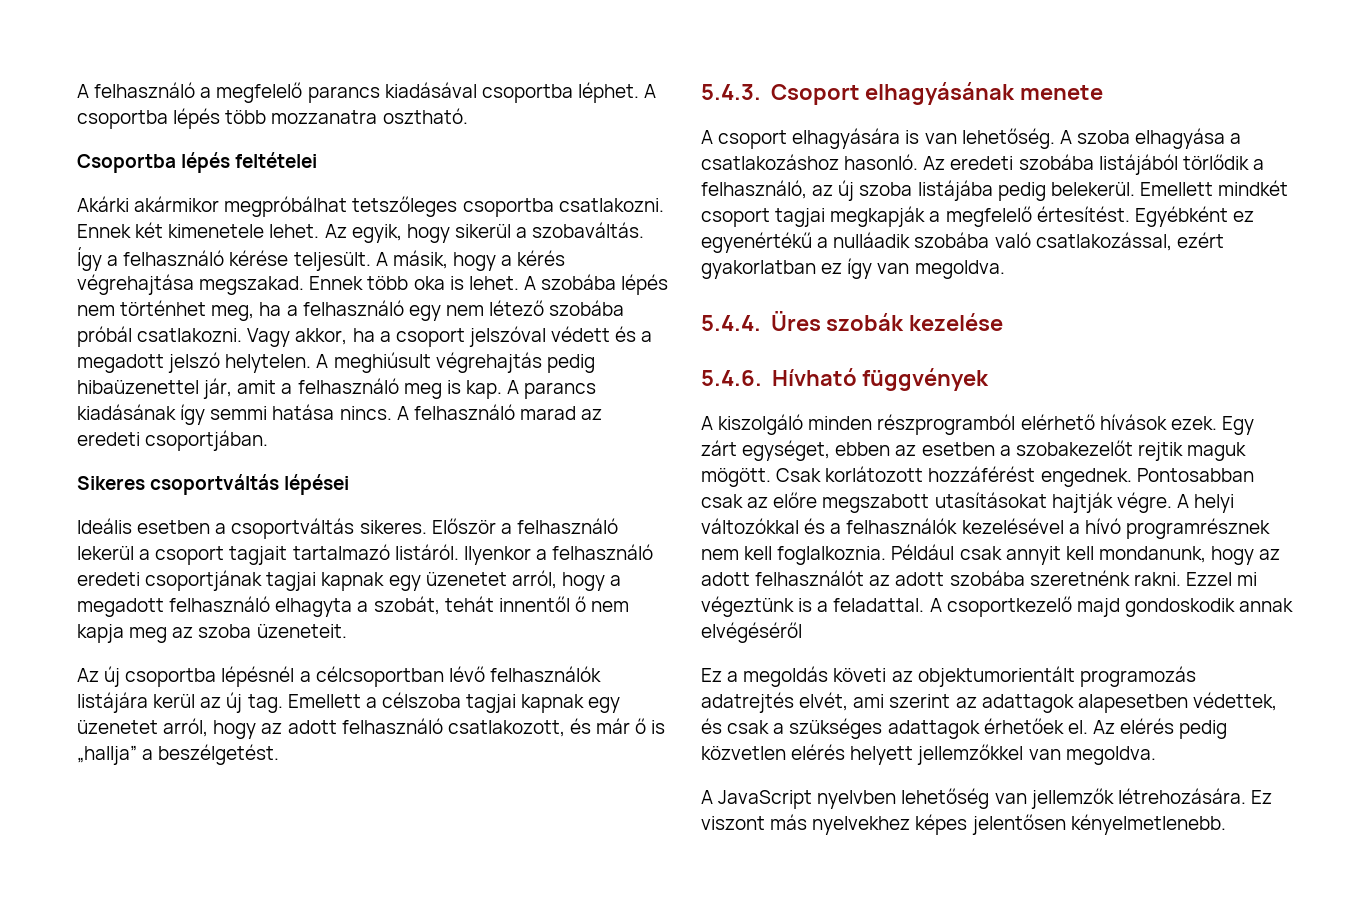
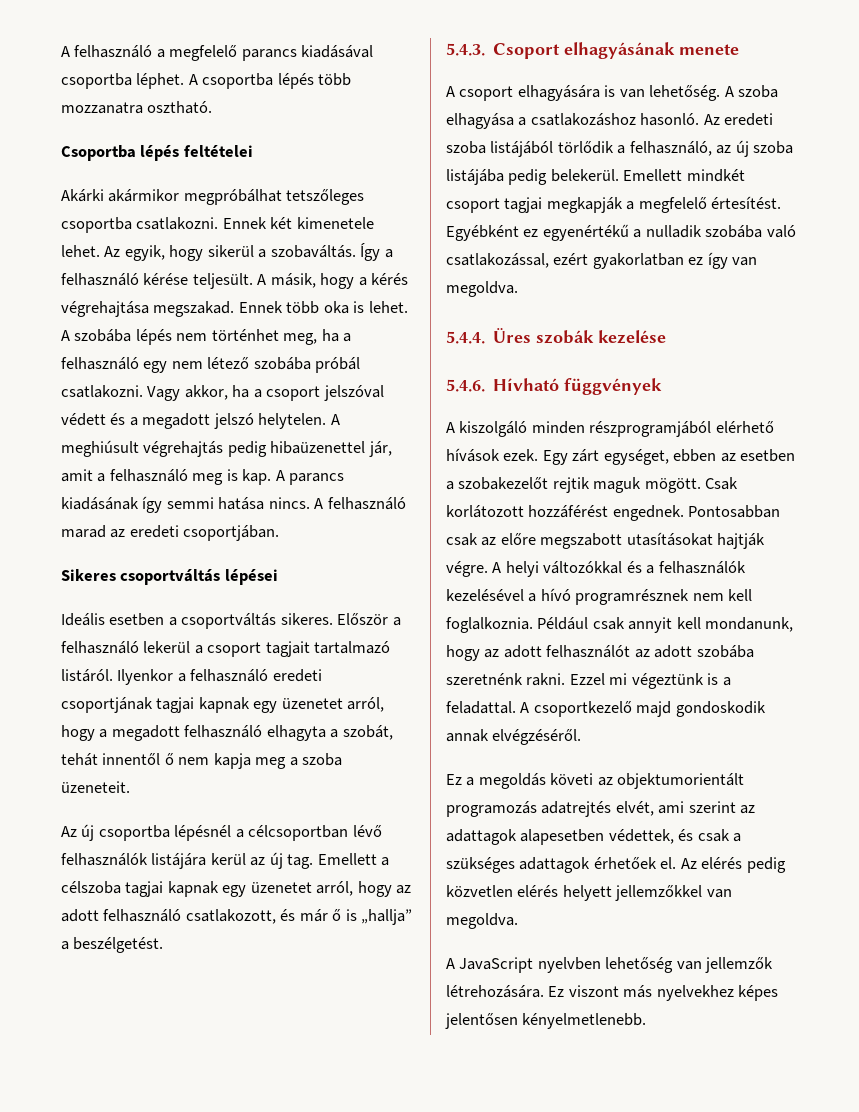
[172,627,194,638] az -> [289,757,298,766] a
[1018,154,1094,170] szobába -> [446,141,486,154] szoba
[833,232,911,248] nulláadik -> [645,225,702,238] nulladik
[877,414,1016,435] részprogramból -> [589,421,712,437] részprogramjából
[701,622,802,643] elvégéséről -> [492,729,582,745] elvégzéséről.

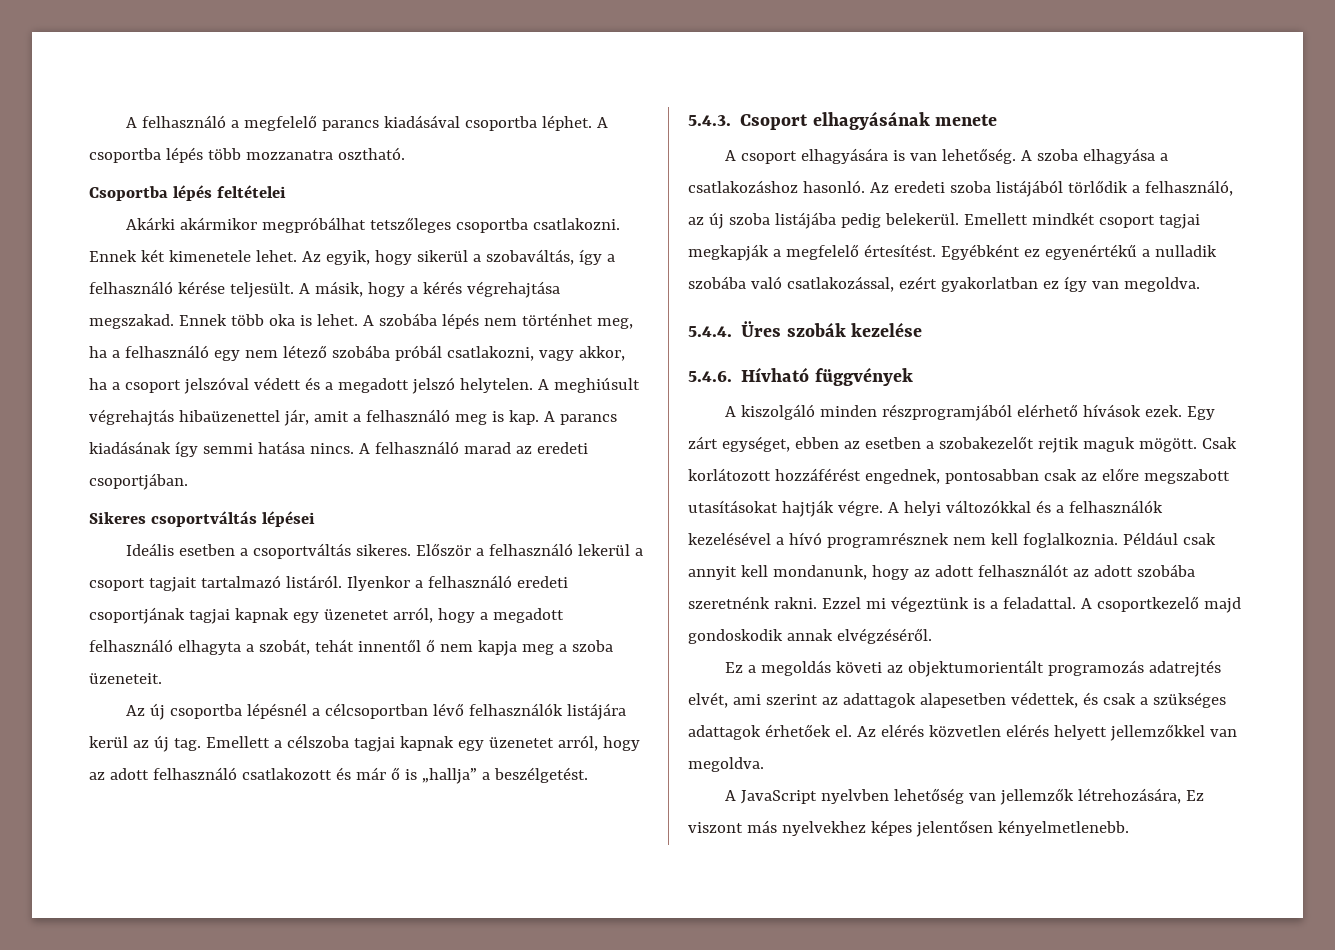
[270,243,381,261] szobaváltás. Így -> [485,249,602,265] szobaváltás, így
[61,385,181,401] csatlakozni. Vagy -> [446,346,574,361] csatlakozni, vagy
[227,441,267,457] pedig -> (174, 417) none
[185,909,276,924] csatlakozott, -> [241,768,332,780] csatlakozott
[612,505,781,521] engednek. Pontosabban -> [864,469,1039,484] engednek, pontosabban
[746,857,786,873] pedig -> (924, 730) none
[446,985,544,998] létrehozására. -> [1077,788,1181,804] létrehozására,

